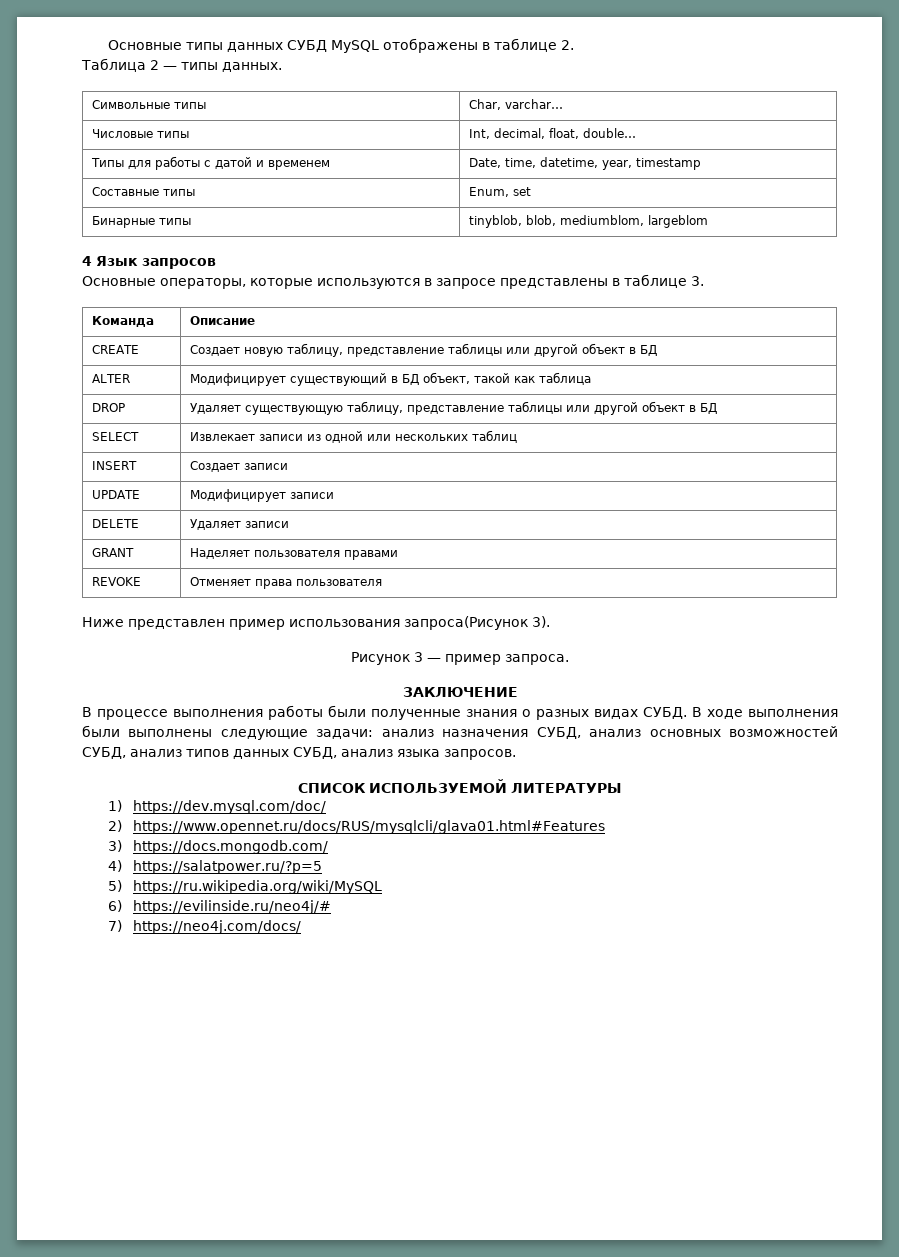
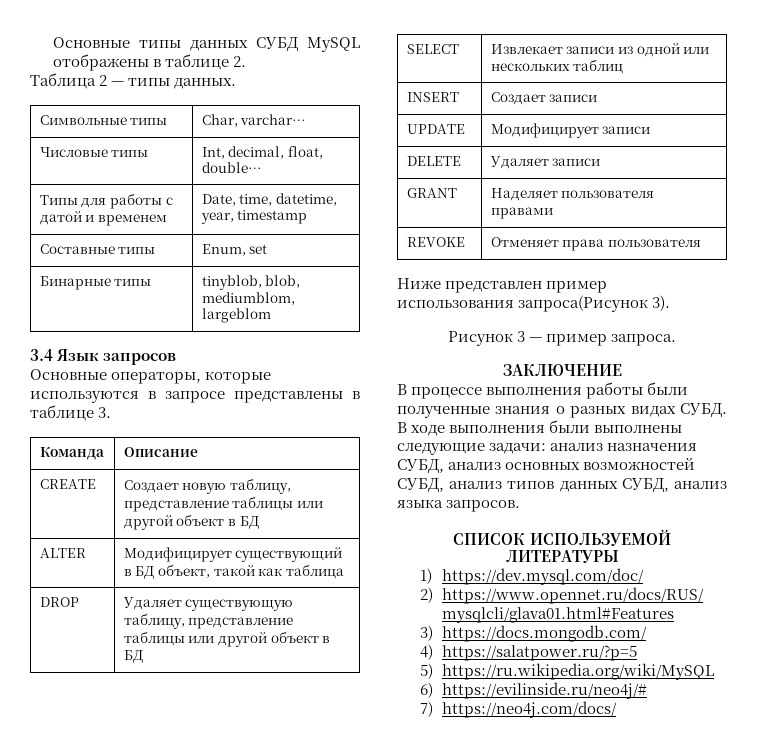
[82,256,92,266] 4 -> [30,349,53,361] 3.4

